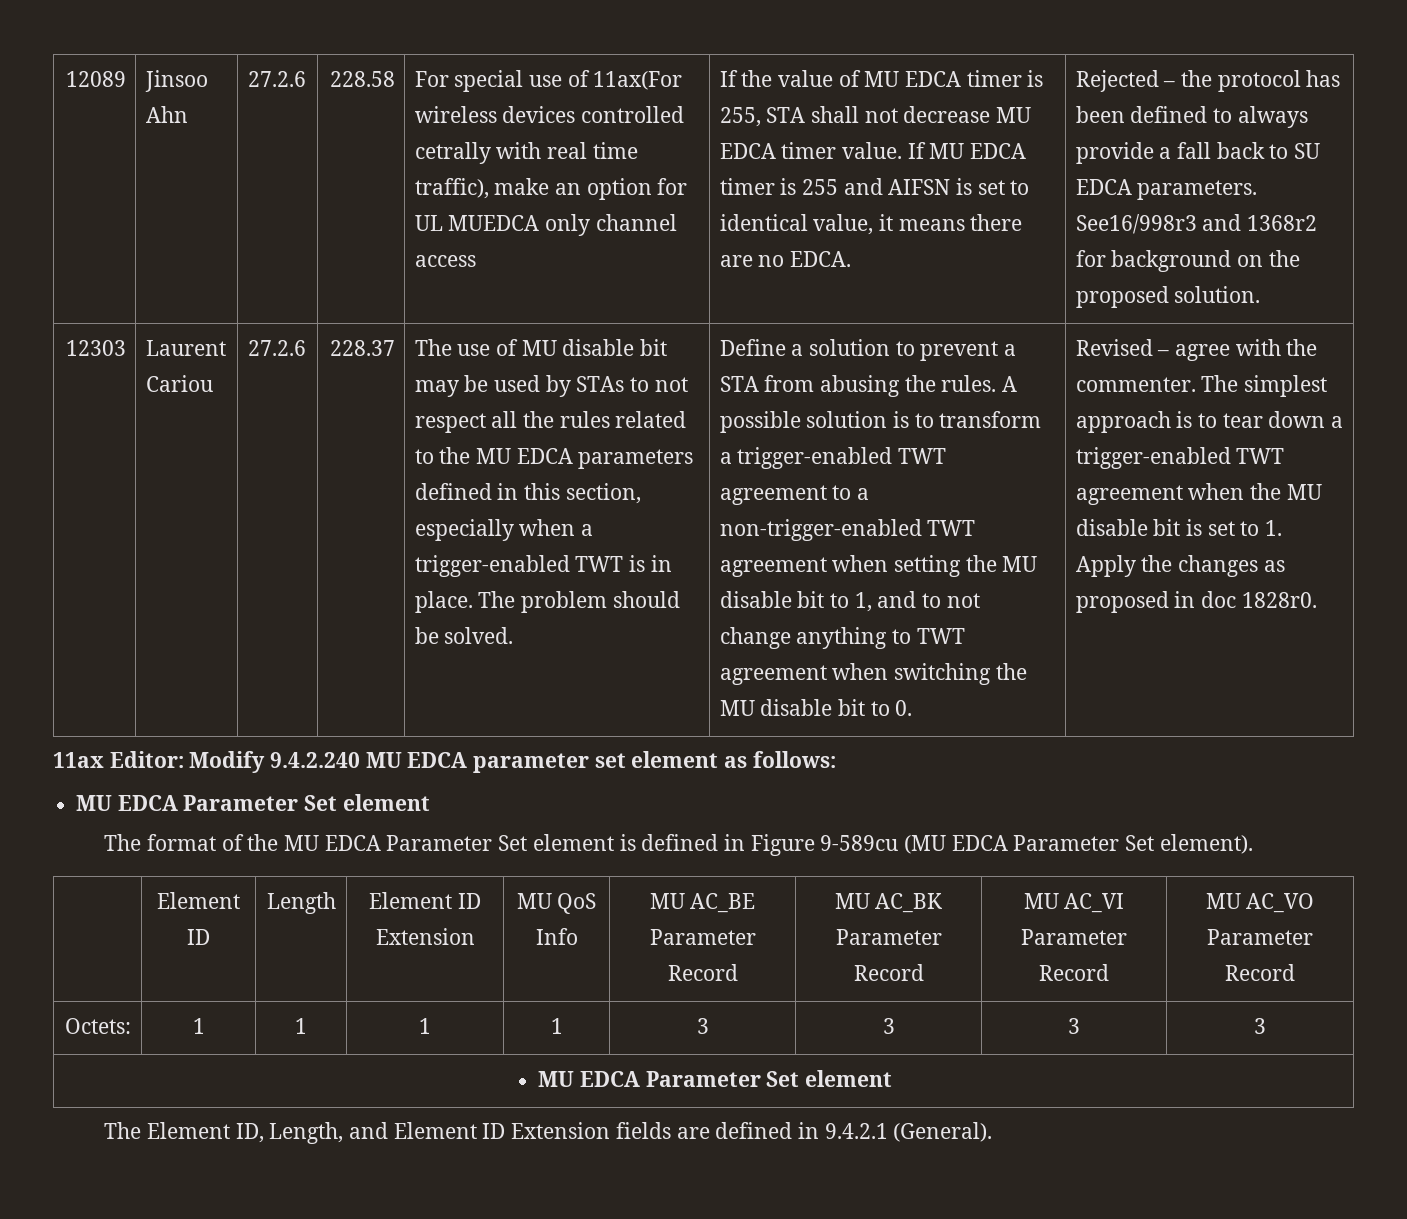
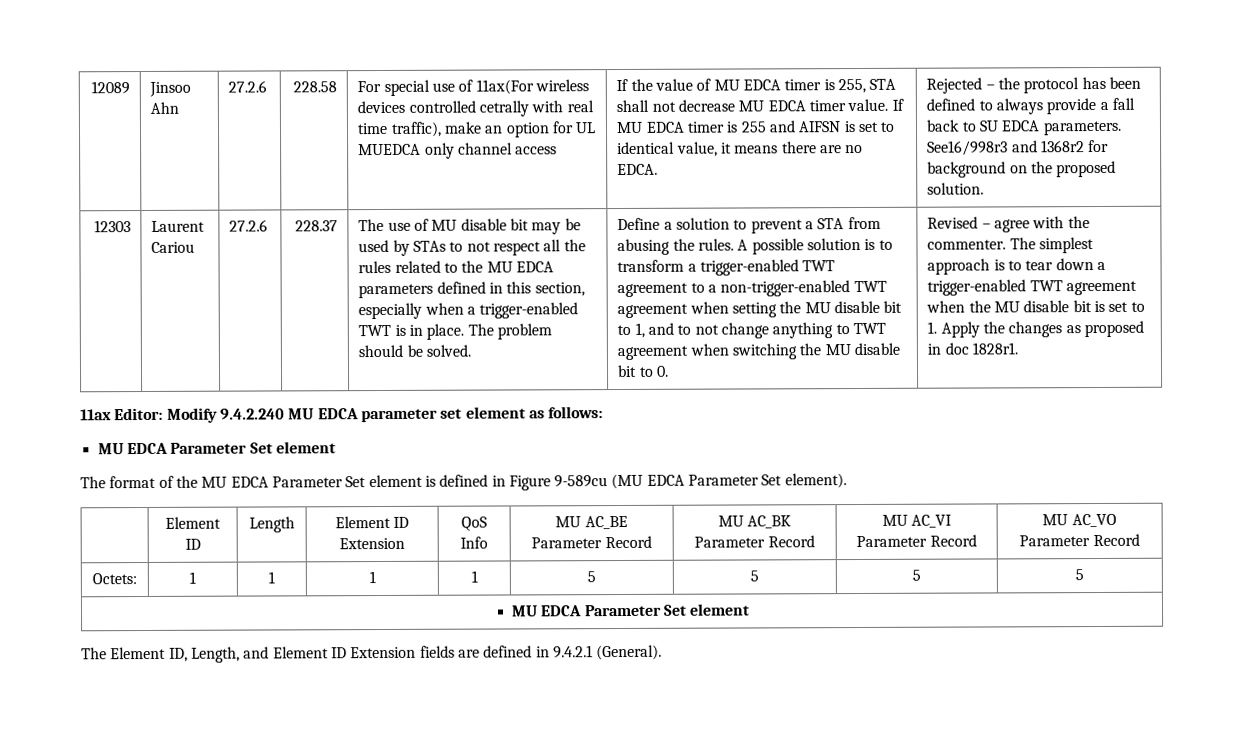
[1241,592,1317,608] 1828r0. -> [972,342,1019,355] 1828r1.
[516,893,552,909] MU -> (405, 543) none
[696,1018,709,1034] [882,1018,895,1034] [1068,1018,1080,1034] [1254,1018,1266,1034] 3 | 3 | 3 | 3 -> [587,571,596,583] [750,570,759,582] [912,569,921,581] [1075,569,1084,581] 5 | 5 | 5 | 5

